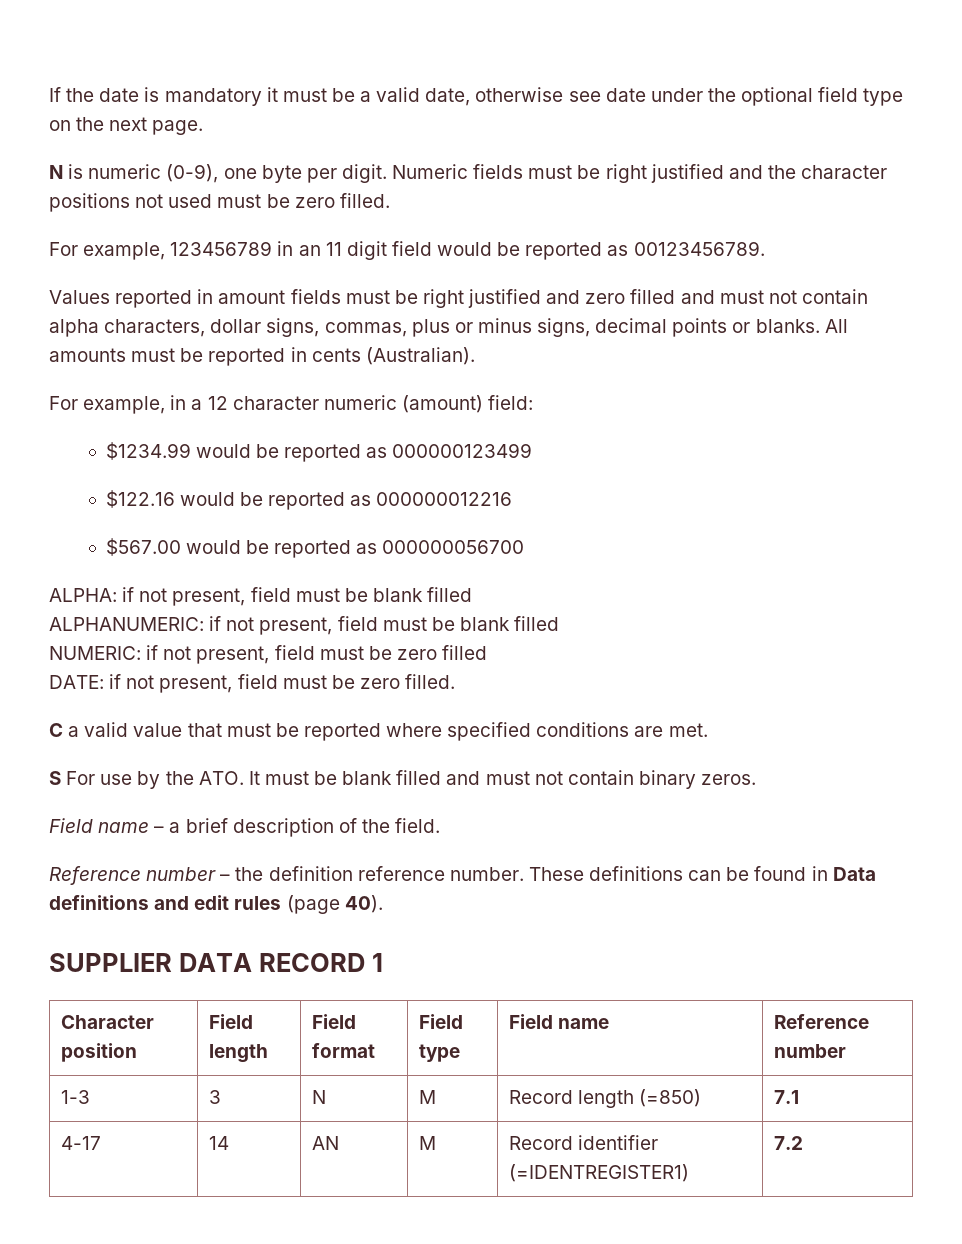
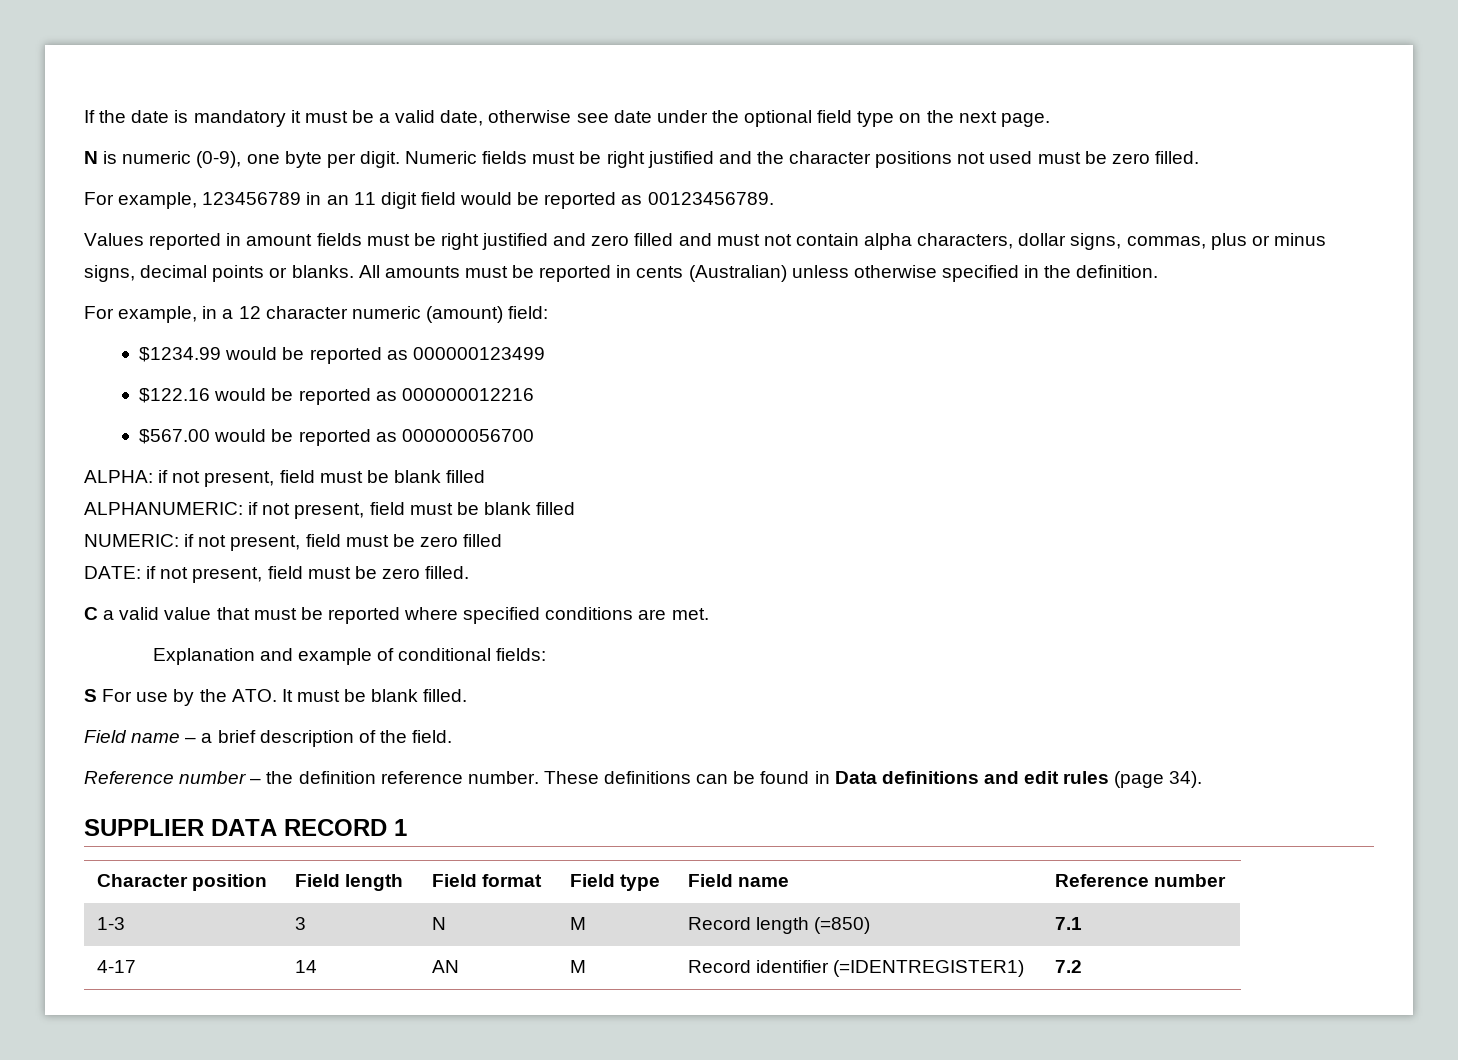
[365,347,475,365] (Australian). -> [688,265,1159,282] (Australian) unless otherwise specified in the definition.
(708, 730) none -> [152,648,547,665] // Explanation and example of conditional fields:
[396,770,757,789] filled and must not contain binary zeros. -> [423,689,468,702] filled.
[344,895,383,913] 40). -> [1169,771,1203,788] 34).

